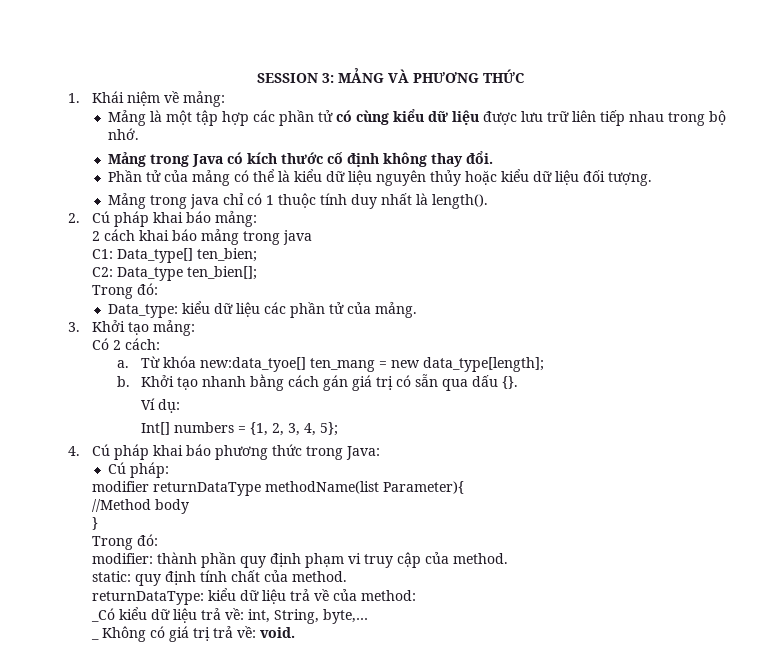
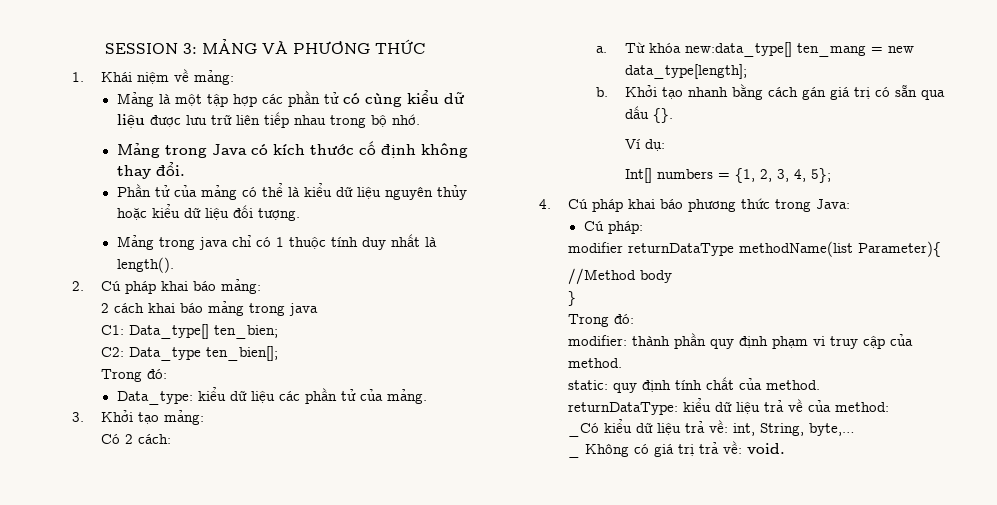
[199,357,306,372] new:data_tyoe[] -> [685,42,793,57] new:data_type[]

